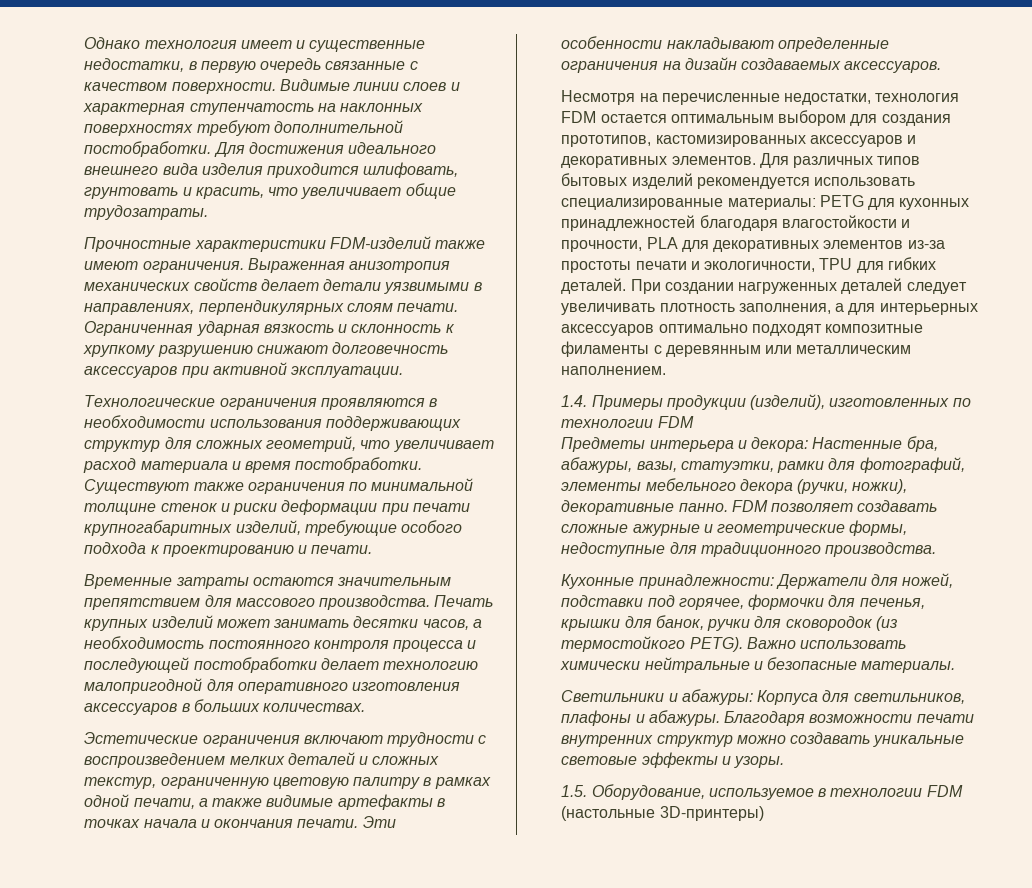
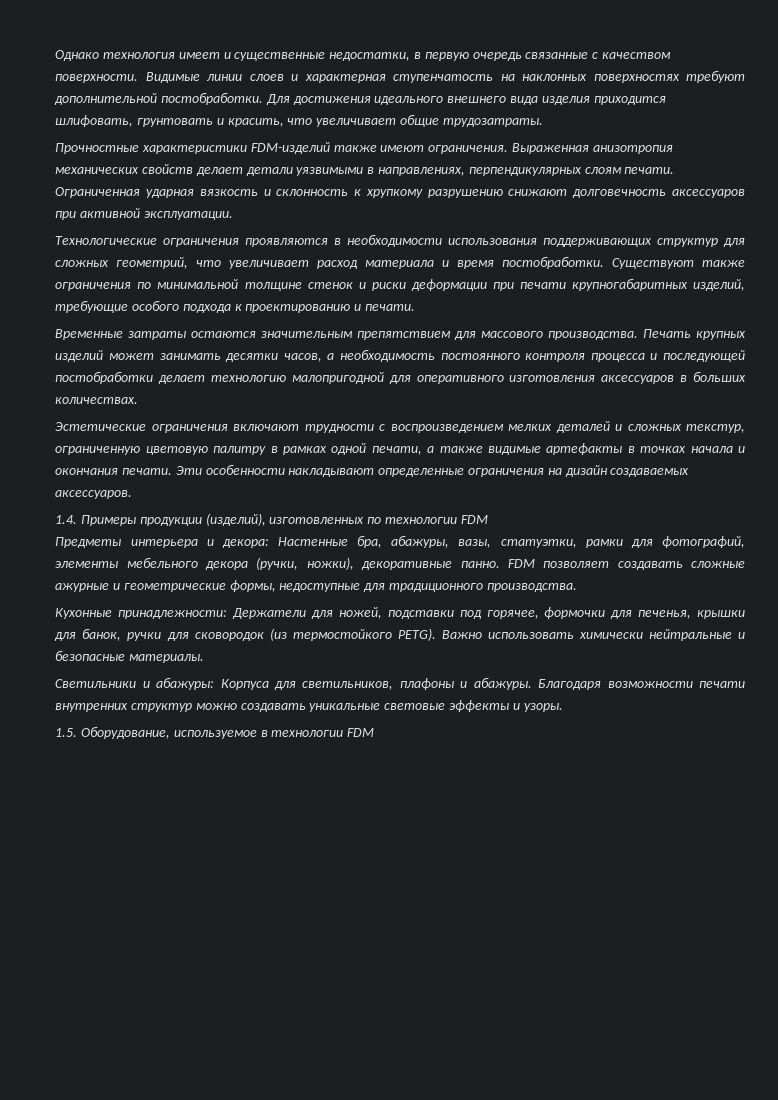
[561,90,960,105] [561,110,951,126] [561,135,917,147] [561,153,921,168] [561,173,916,189] [561,195,970,210] [561,215,911,231] [561,237,945,252] [561,257,937,273] [561,278,967,294] [561,303,978,315] [561,324,924,336] [561,341,912,357] [561,366,667,375] // Несмотря на перечисленные недостатки, технология FDM остается оптимальным выбором для создания прототипов, кастомизированных аксессуаров и декоративных элементов. Для различных типов бытовых изделий рекомендуется использовать специализированные материалы: PETG для кухонных принадлежностей благодаря влагостойкости и прочности, PLA для декоративных элементов из-за простоты печати и экологичности, TPU для гибких деталей. При создании нагруженных деталей следует увеличивать плотность заполнения, а для интерьерных аксессуаров оптимально подходят композитные филаменты с деревянным или металлическим наполнением. -> (133, 494) none
[561,806,764,821] (настольные 3D-принтеры) -> (375, 732) none

